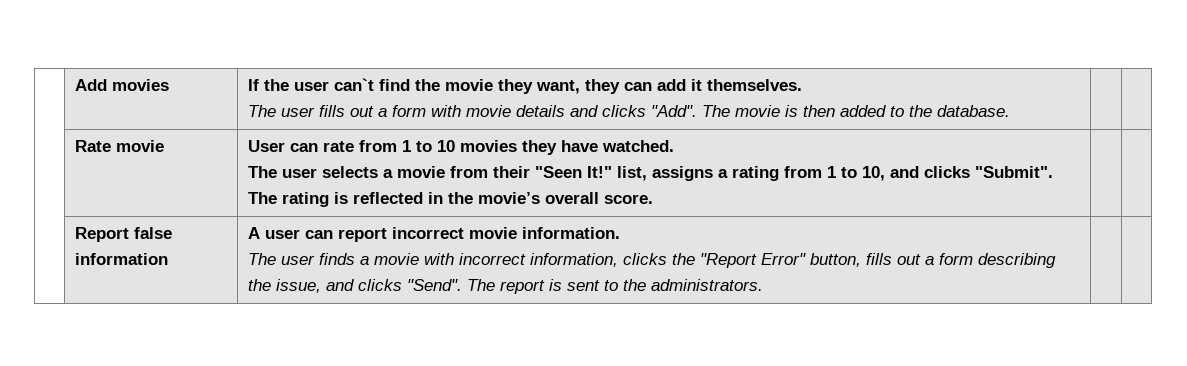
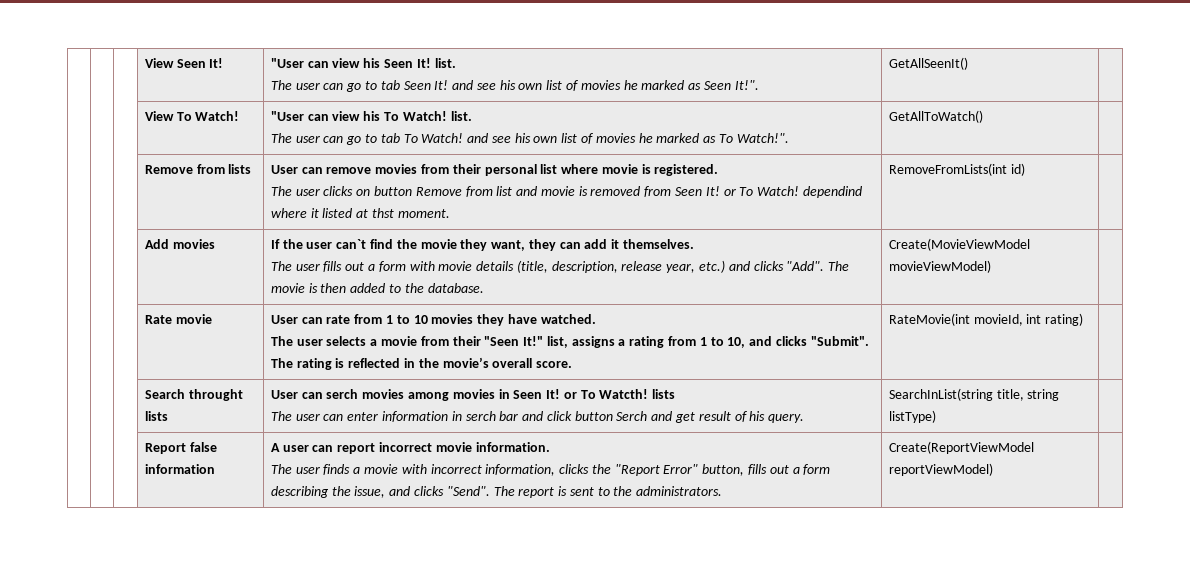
(74, 85) | -> [144,58,224,68] [270,58,456,68] [270,80,759,92] [888,57,968,70] [144,111,240,121] [270,111,472,121] [270,133,789,145] [888,110,983,123] [144,164,252,174] [270,164,719,176] [270,186,862,198] [270,208,450,218] [888,163,1025,176] | | | View Seen It! | "User can view his Seen It! list. // The user can go to tab Seen It! and see his own list of movies he marked as Seen It!". | GetAllSeenIt() | // | | | View To Watch! | "User can view his To Watch! list. // The user can go to tab To Watch! and see his own list of movies he marked as To Watch!". | GetAllToWatch() | // | | | Remove from lists | User can remove movies from their personal list where movie is registered. // The user clicks on button Remove from list and movie is removed from Seen It! or To Watch! dependind where it listed at thst moment. | RemoveFromLists(int id) | // | | |
(565, 111) none -> [516,260,725,273] (title, description, release year, etc.)
(1010, 111) | // -> [888,238,1030,251] [888,260,991,273] Create(MovieViewModel movieViewModel) | // | |
(653, 199) | // -> [888,313,1084,326] [144,389,243,401] [144,411,168,421] [270,389,676,401] [270,411,805,423] [888,388,1060,401] [888,410,936,423] RateMovie(int movieId, int rating) | // | | | Search throught lists | User can serch movies among movies in Seen It! or To Watcth! lists // The user can enter information in serch bar and click button Serch and get result of his query. | SearchInList(string title, string listType) | // | |
(763, 285) none -> [888,441,1034,454] [888,463,993,476] Create(ReportViewModel reportViewModel)

